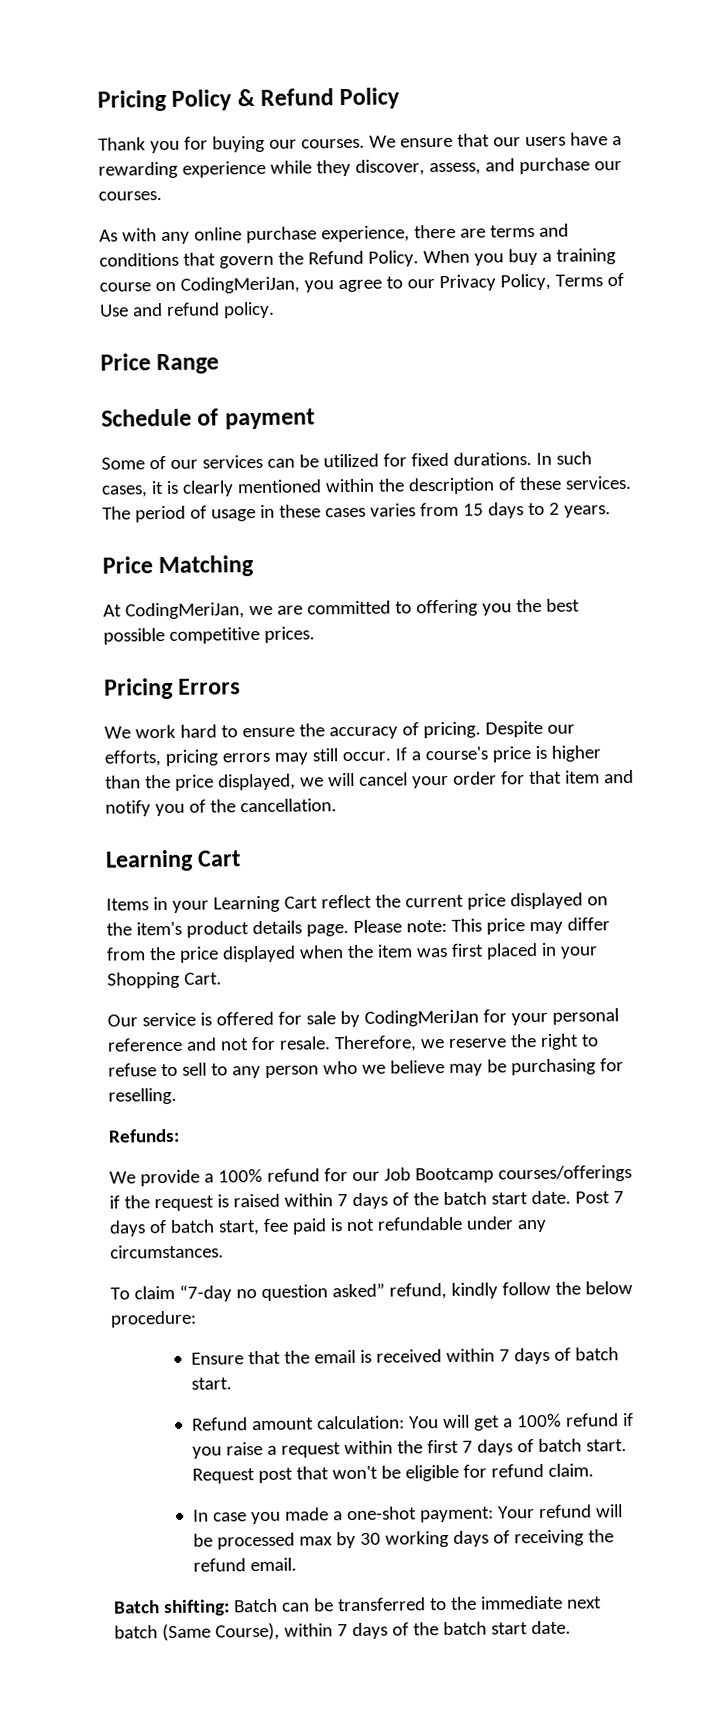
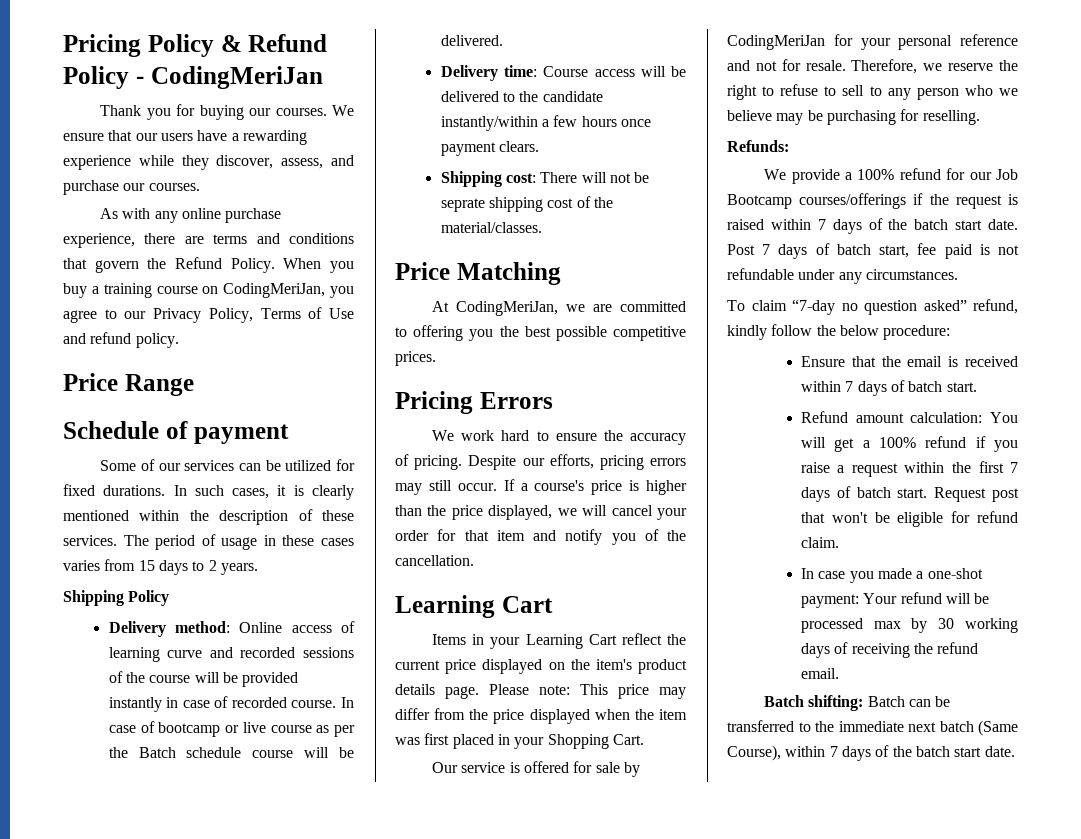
(401, 98) none -> [135,66,323,89] - CodingMeriJan
(611, 511) none -> [63,590,170,606] [108,621,356,637] [108,647,355,662] [108,671,299,687] [108,696,354,712] [108,721,355,737] [108,747,354,758] [440,35,503,46] [440,65,686,81] [440,91,603,102] [440,115,652,131] [440,141,540,156] [440,171,650,187] [440,196,614,212] [440,222,542,233] // Shipping Policy // Delivery method: Online access of learning curve and recorded sessions of the course will be provided instantly in case of recorded course. In case of bootcamp or live course as per the Batch schedule course will be delivered. // Delivery time: Course access will be delivered to the candidate instantly/within a few hours once payment clears. // Shipping cost: There will not be seprate shipping cost of the material/classes.

